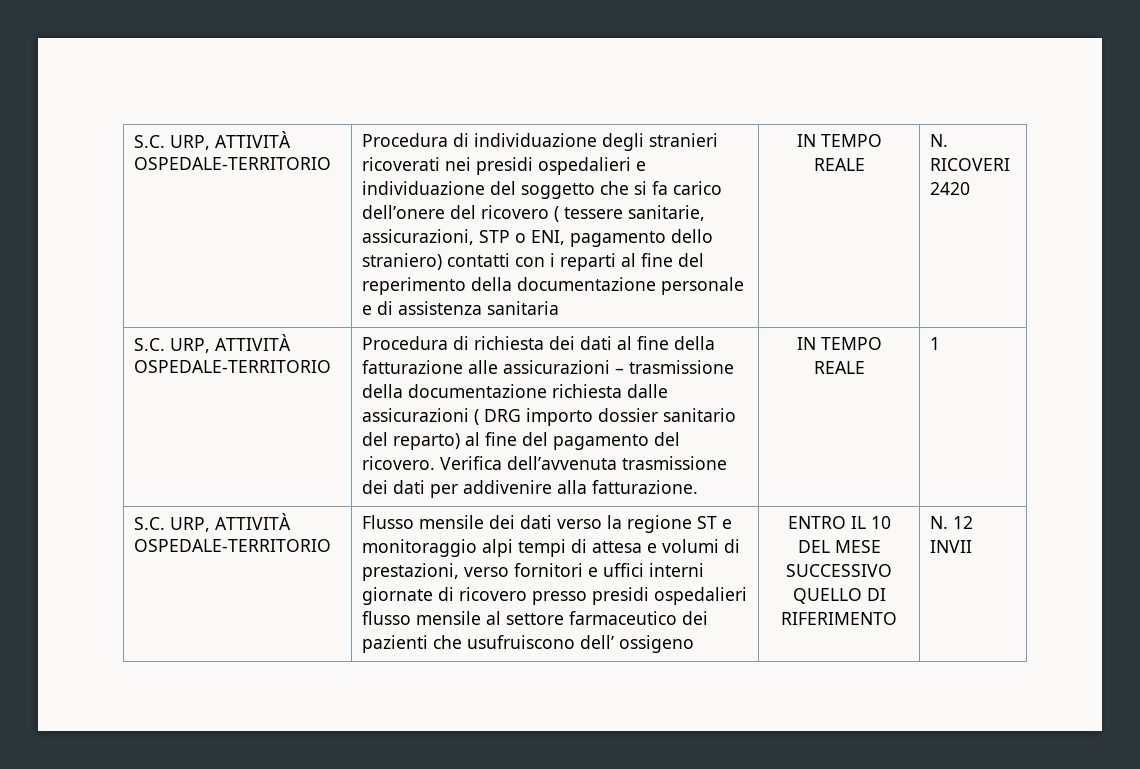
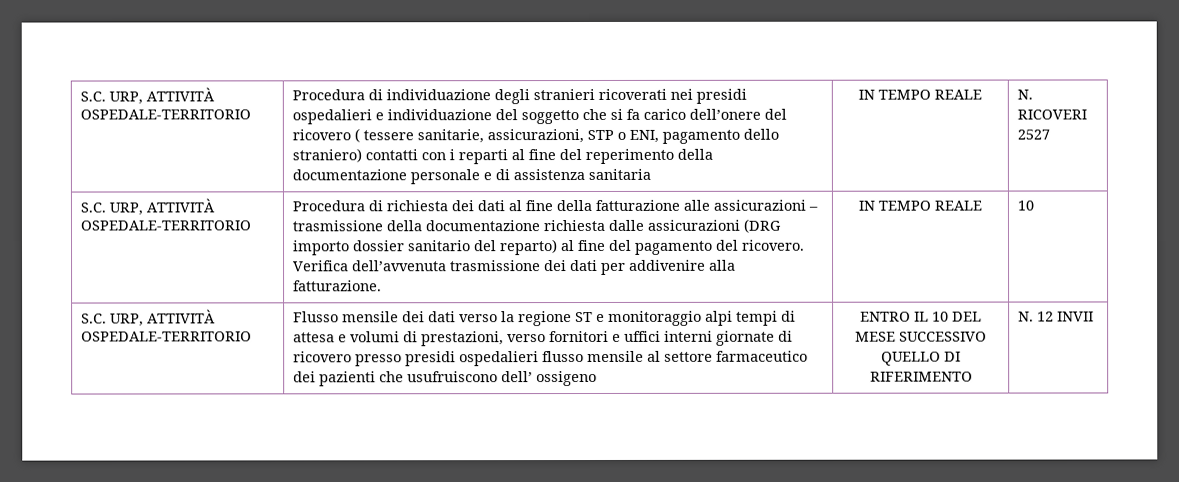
[930,182,971,195] 2420 -> [1017,129,1051,140] 2527
[474,409,522,425] ( DRG -> [743,218,782,233] (DRG
[930,337,941,350] 1 -> [1017,200,1035,211] 10

